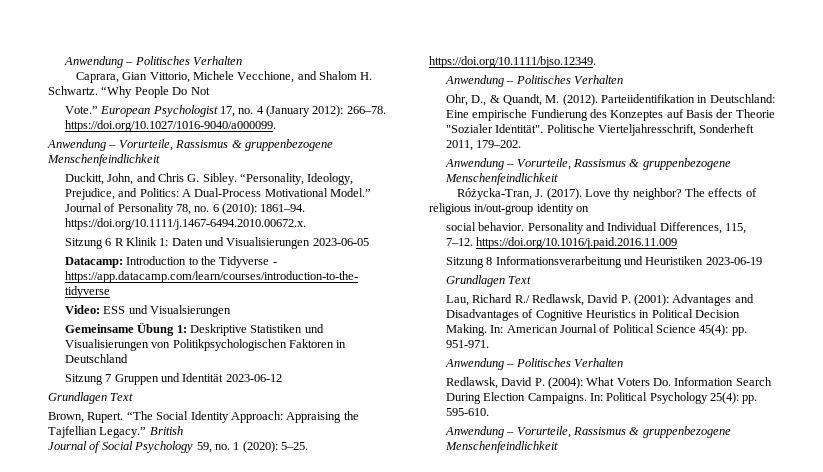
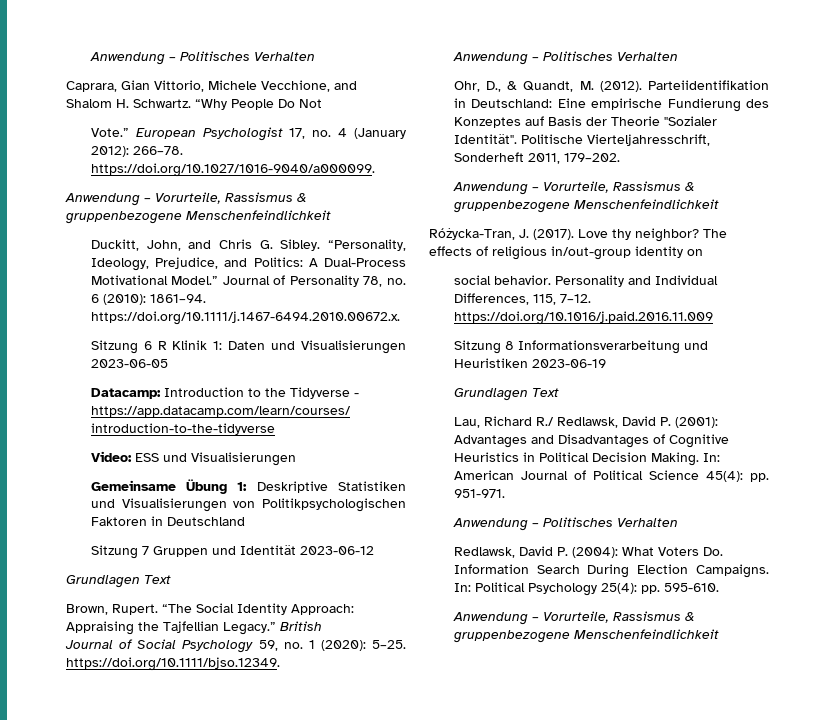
[149,305,231,317] Visualsierungen -> [190,452,296,466] Visualisierungen

